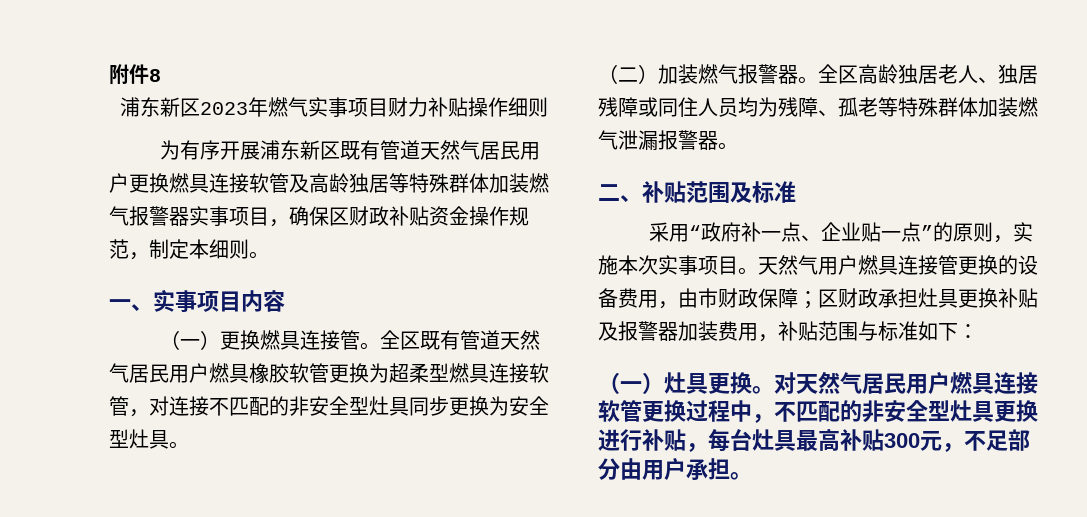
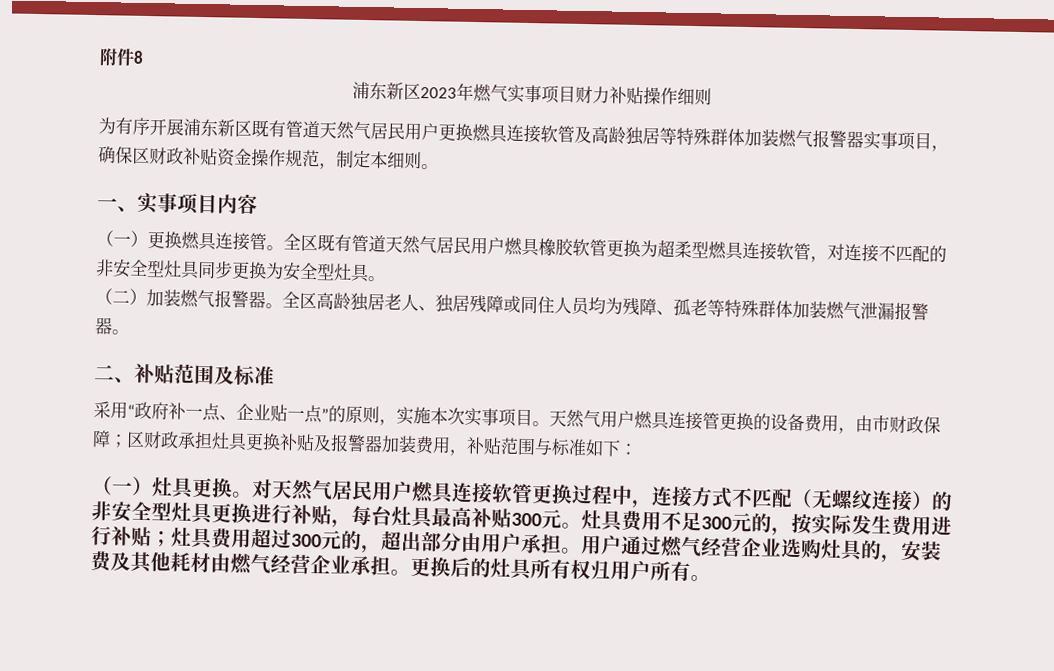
[774,401,840,422] 不匹配 -> [651,486,933,512] 连接方式不匹配（无螺纹连接）
[942,429,1030,452] [598,458,730,480] ，不足部分由用户承担 -> [561,510,952,537] [91,526,942,563] [90,551,691,582] 。灶具费用不足300元的，按实际发生费用进行补贴；灶具费用超过300元的，超出部分由用户承担。用户通过燃气经营企业选购灶具的，安装费及其他耗材由燃气经营企业承担。更换后的灶具所有权归用户所有

